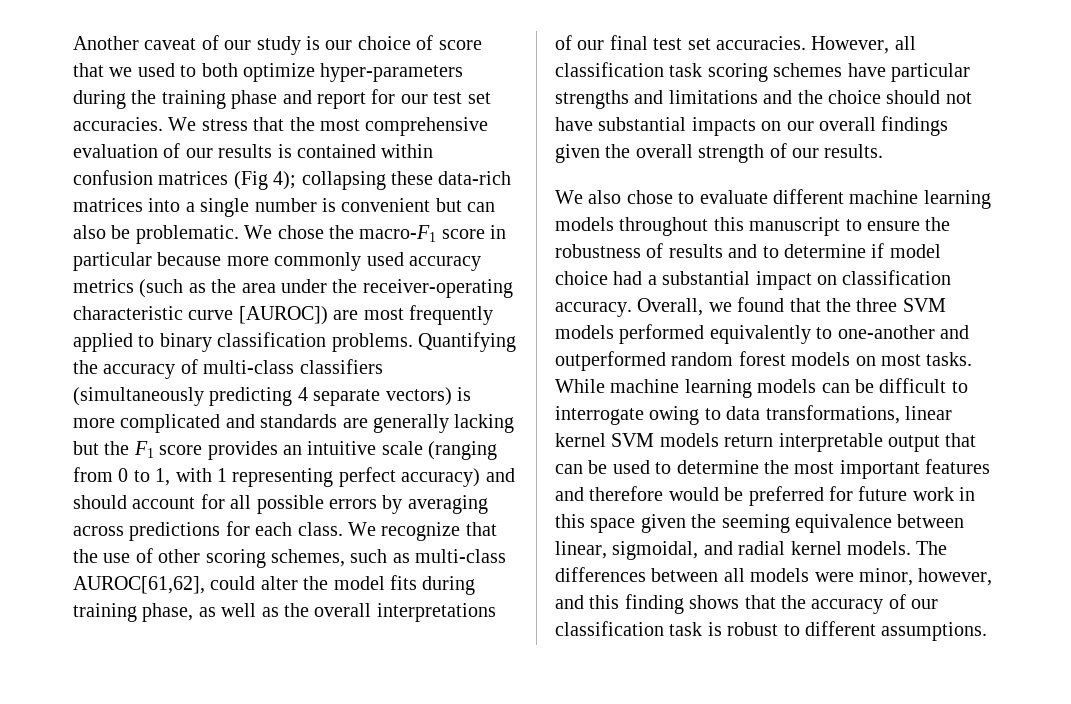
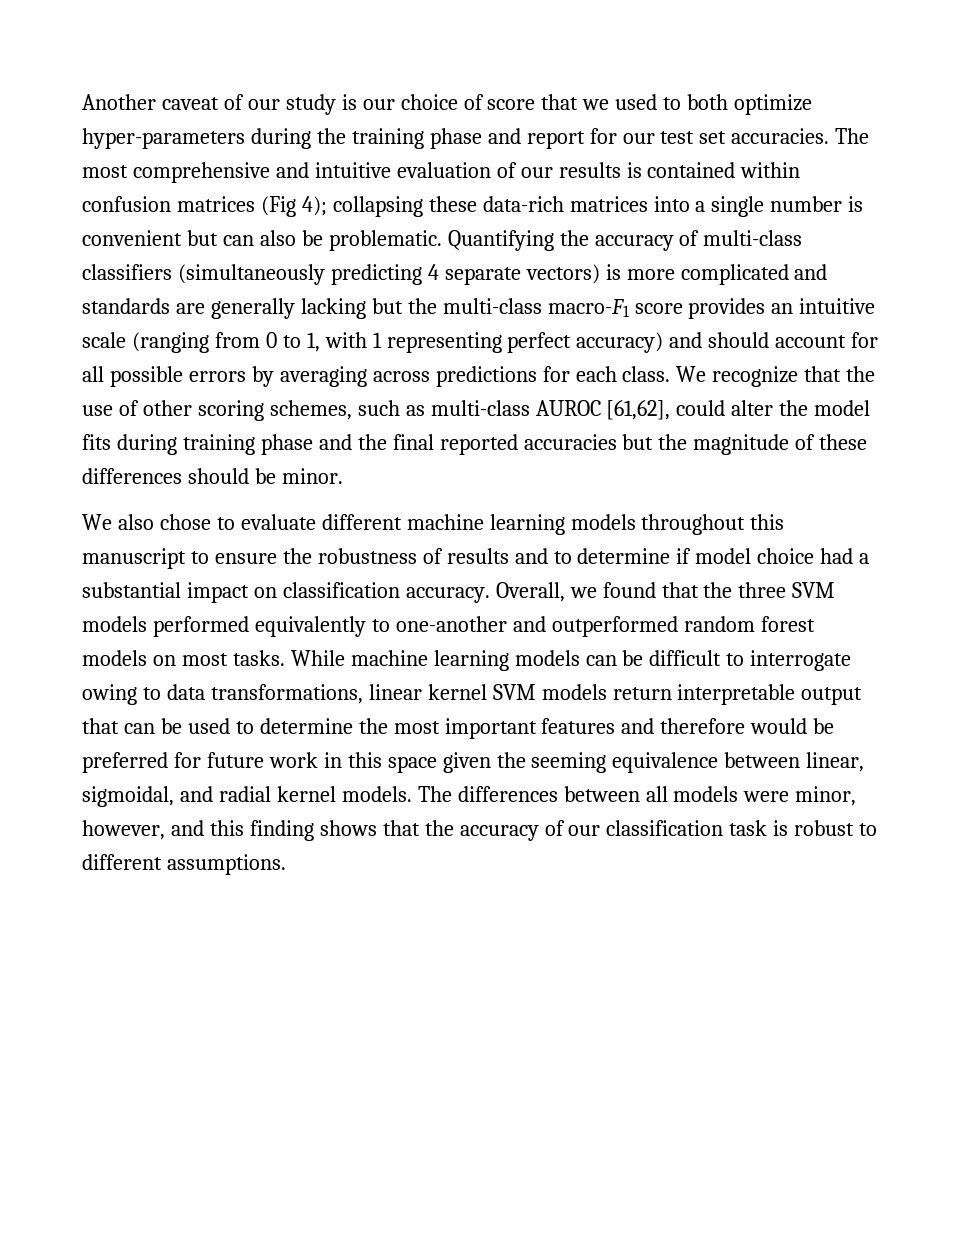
[168,117,489,136] We stress that the most comprehensive -> [835,128,870,144] [82,162,391,183] The most comprehensive and intuitive
[244,225,507,242] [73,252,481,271] [73,279,513,298] [73,305,493,325] [73,332,413,352] We chose the macro-F1 score in particular because more commonly used accuracy metrics (such as the area under the receiver-operating characteristic curve [AUROC]) are most frequently applied to binary classification problems. -> (442, 240) none
[133,441,154,458] F1 -> [442,298,629,317] multi-class macro-F1
[73,576,205,594] AUROC[61,62], -> [535,400,671,420] AUROC [61,62],
[142,603,496,622] [555,35,916,54] [555,62,970,82] [555,90,972,109] [555,116,949,136] [555,143,884,163] phase, as well as the overall interpretations of our final test set accuracies. However, all classification task scoring schemes have particular strengths and limitations and the choice should not have substantial impacts on our overall findings given the overall strength of our results. -> [260,434,868,455] [82,468,343,484] phase and the final reported accuracies but the magnitude of these differences should be minor.

